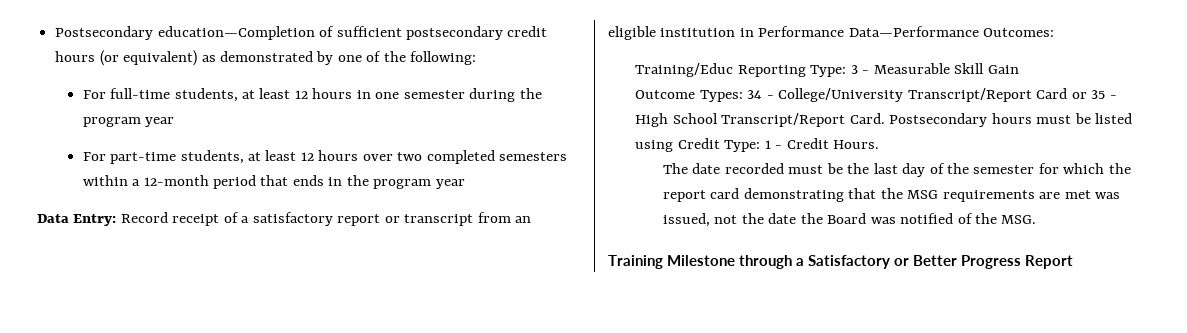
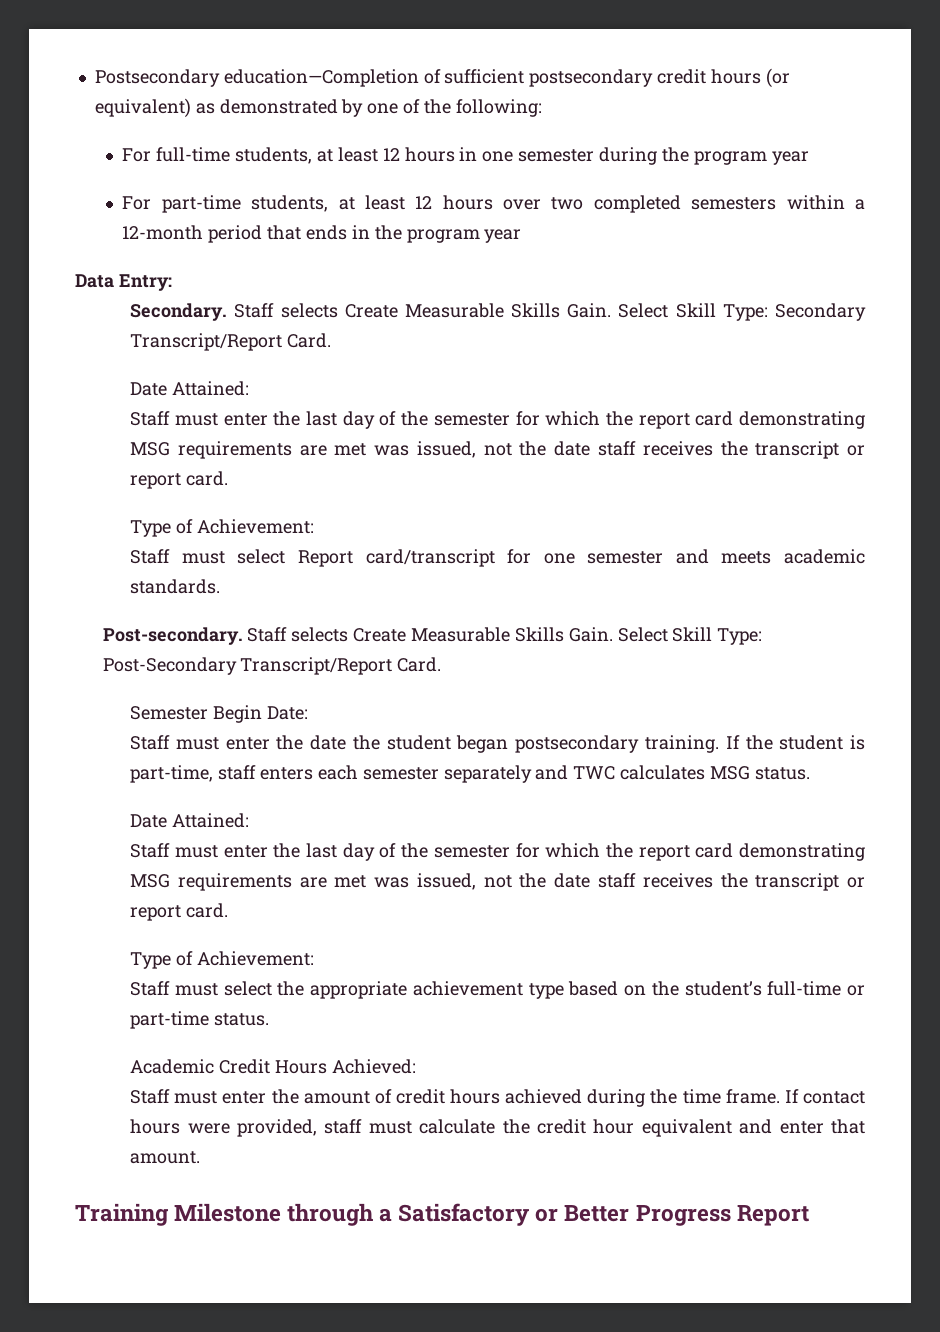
[120,212,532,226] [608,26,1055,40] [635,63,1019,77] [635,88,1117,102] [635,113,1133,127] [635,138,880,152] [662,163,843,174] Record receipt of a satisfactory report or transcript from an eligible institution in Performance Data—Performance Outcomes: // Training/Educ Reporting Type: 3 - Measurable Skill Gain // Outcome Types: 34 - College/University Transcript/Report Card or 35 - High School Transcript/Report Card. Postsecondary hours must be listed using Credit Type: 1 - Credit Hours. // The date recorded must be -> [130,303,867,321] [130,333,332,351] [130,381,250,396] [130,411,268,426] // Secondary. Staff selects Create Measurable Skills Gain. Select Skill Type: Secondary Transcript/Report Card. // Date Attained: // Staff must enter
[848,188,1121,202] [662,213,1037,227] that the MSG requirements are met was issued, not the date the Board was notified of the MSG. -> [130,441,865,459] [130,471,229,489] [130,519,314,537] [130,549,866,567] [130,579,221,594] [102,627,763,645] [102,657,442,675] [130,705,308,723] [130,735,865,753] [130,765,810,783] [130,813,250,828] [130,843,865,861] [130,873,865,891] [130,903,229,921] [130,951,314,969] [130,981,866,999] [130,1011,270,1029] [130,1059,416,1074] [130,1089,865,1107] [130,1119,865,1137] [130,1151,201,1164] MSG requirements are met was issued, not the date staff receives the transcript or report card. // Type of Achievement: // Staff must select Report card/transcript for one semester and meets academic standards. // Post-secondary. Staff selects Create Measurable Skills Gain. Select Skill Type: Post-Secondary Transcript/Report Card. // Semester Begin Date: // Staff must enter the date the student began postsecondary training. If the student is part-time, staff enters each semester separately and TWC calculates MSG status. // Date Attained: // Staff must enter the last day of the semester for which the report card demonstrating MSG requirements are met was issued, not the date staff receives the transcript or report card. // Type of Achievement: // Staff must select the appropriate achievement type based on the student’s full-time or part-time status. // Academic Credit Hours Achieved: // Staff must enter the amount of credit hours achieved during the time frame. If contact hours were provided, staff must calculate the credit hour equivalent and enter that amount.

